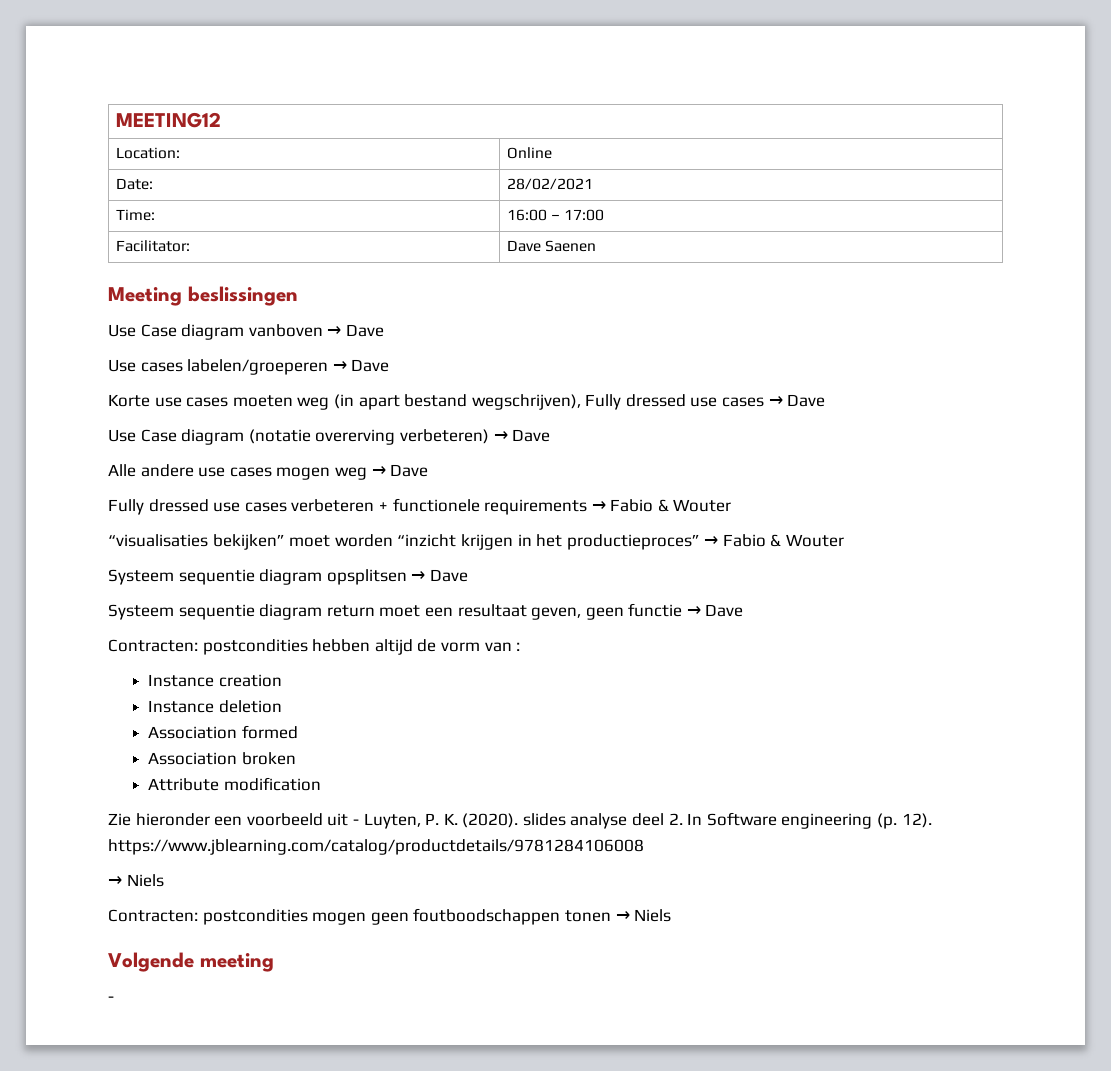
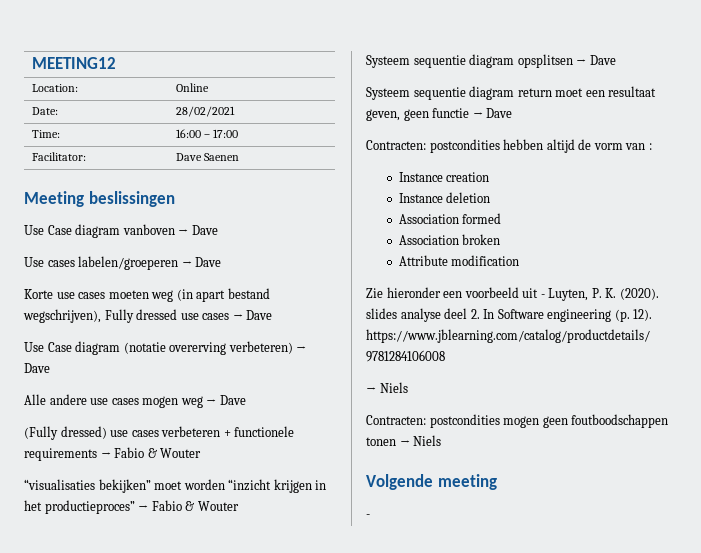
[108,499,209,515] Fully dressed -> [24,426,107,440] (Fully dressed)

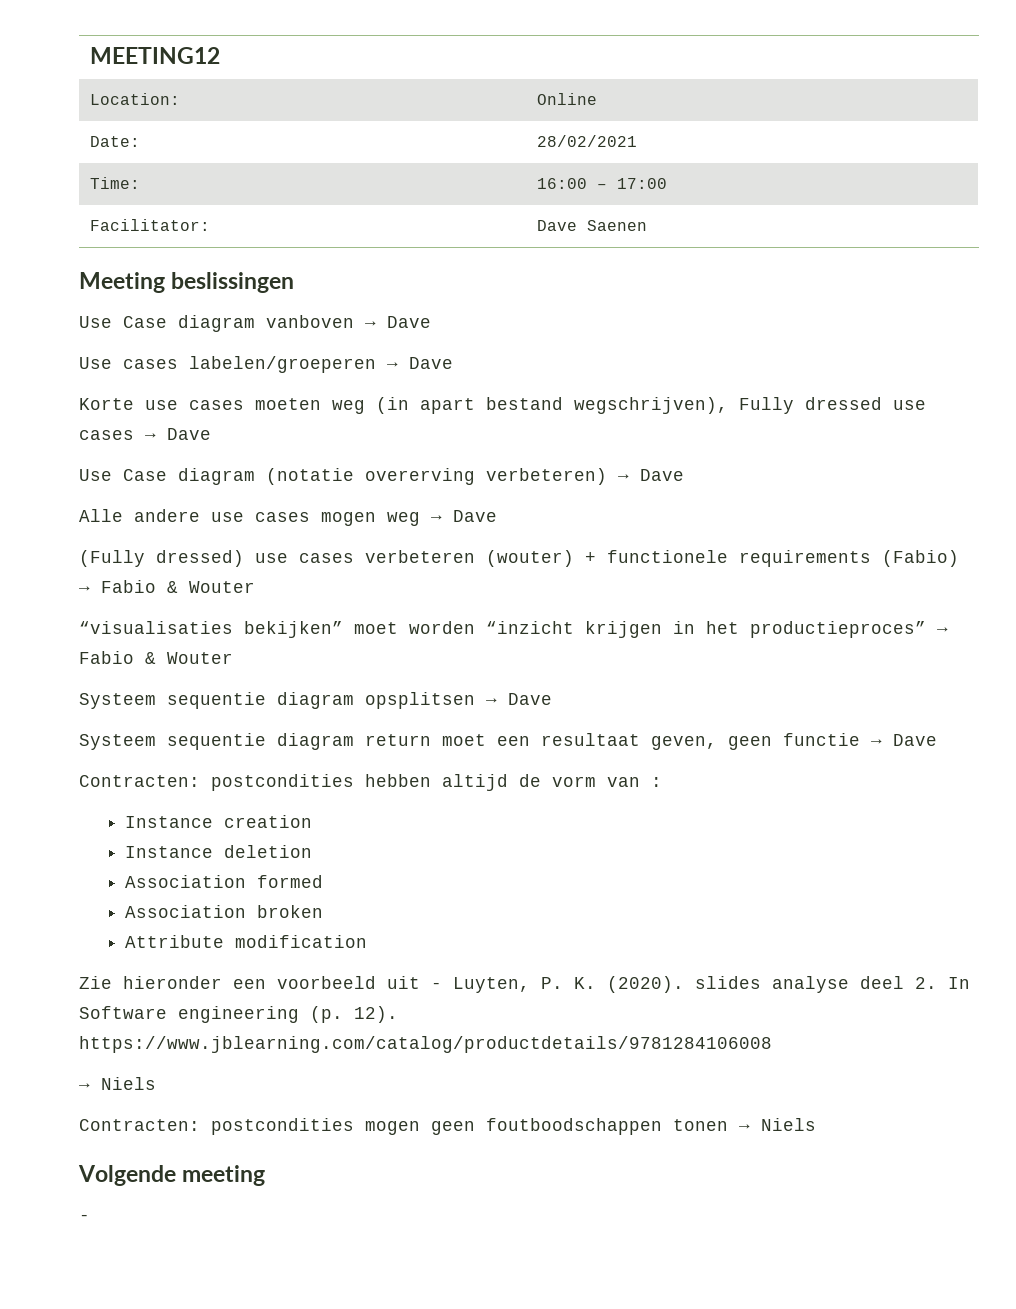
(221, 431) none -> [486,550,574,567] (wouter)
(97, 454) none -> [882,550,959,567] (Fabio)

